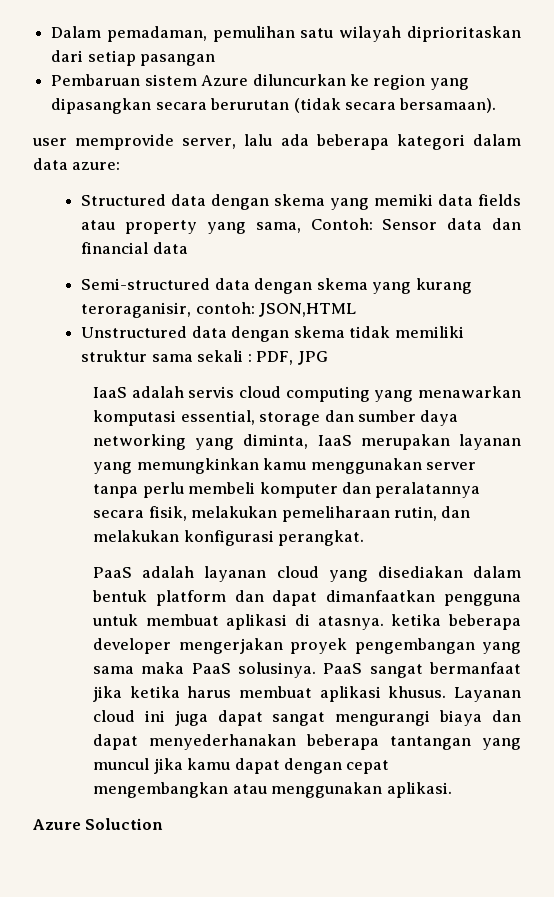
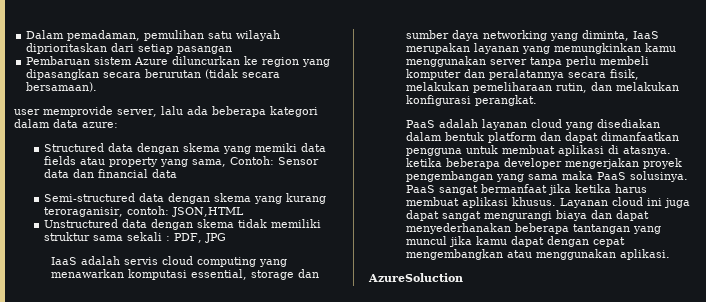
[33,818,164,830] Azure Soluction -> [368,273,463,282] AzureSoluction

